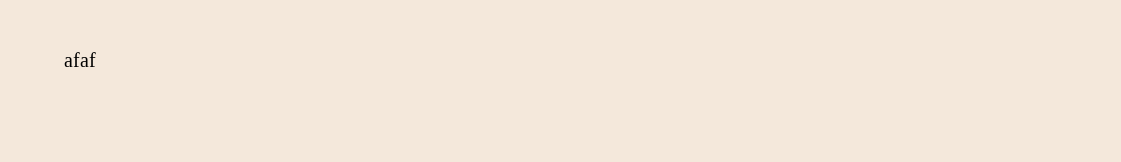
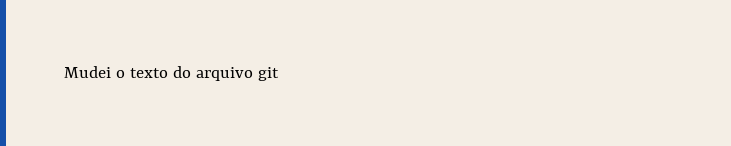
[64,52,96,67] afaf -> [64,66,279,81] Mudei o texto do arquivo git

